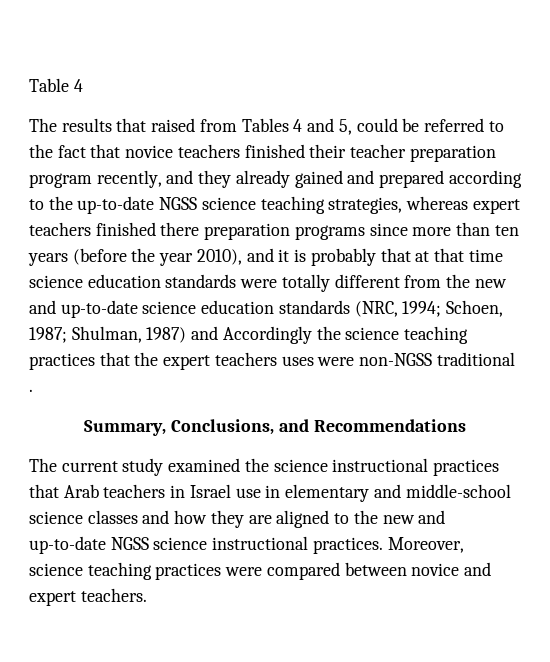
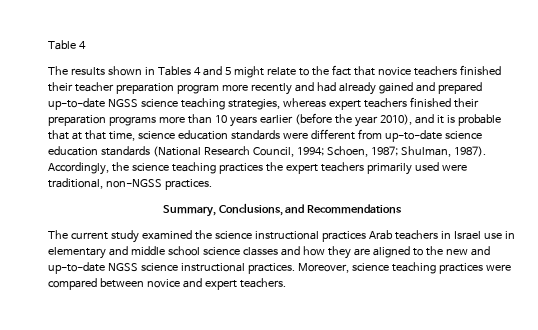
[116,118,484,135] that raised from Tables 4 and 5, could be referred -> [107,66,296,78] shown in Tables 4 and 5 might relate
[96,170,232,188] recently, and they -> [221,82,336,95] more recently and had
[448,170,522,188] [29,196,73,210] according to the -> (482, 88) none
[160,222,200,236] there -> [453,98,479,108] their
[369,223,408,236] since -> (156, 121) none
[494,225,519,236] [28,253,68,266] ten years -> [214,115,293,127] 10 years earlier
[310,248,376,266] probably -> [457,114,501,126] probable
[468,249,503,262] time -> [108,131,135,141] time,
[281,274,330,292] totally -> (308, 135) none
[446,274,507,288] [29,300,56,314] the new and -> (382, 134) none
[354,301,398,317] (NRC, -> [152,146,294,157] (National Research Council,
[146,326,312,344] 1987) and Accordingly -> [453,146,486,157] [48,162,109,175] 1987). Accordingly,
[99,352,130,366] that -> (263, 168) none
[281,352,515,366] [29,389,33,392] uses were non-NGSS traditional . -> [366,162,467,175] [48,178,212,190] primarily used were traditional, non-NGSS practices.
[29,484,59,498] that -> (366, 236) none
[405,484,511,498] middle-school -> [130,246,200,256] middle school

